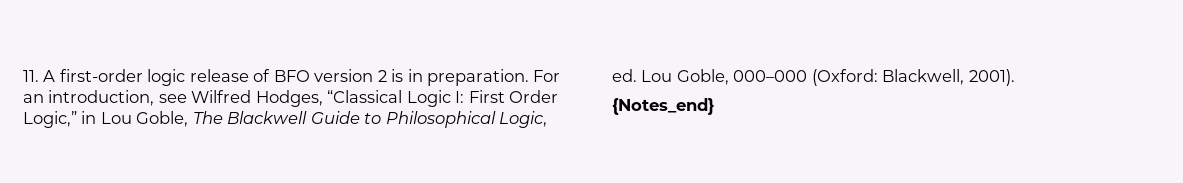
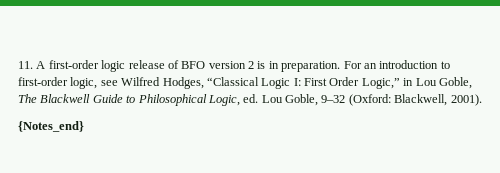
[48,90,155,106] introduction, -> [379,60,450,69] [18,77,98,89] introduction to first-order logic,
[733,70,808,82] 000–000 -> [321,95,346,103] 9–32

